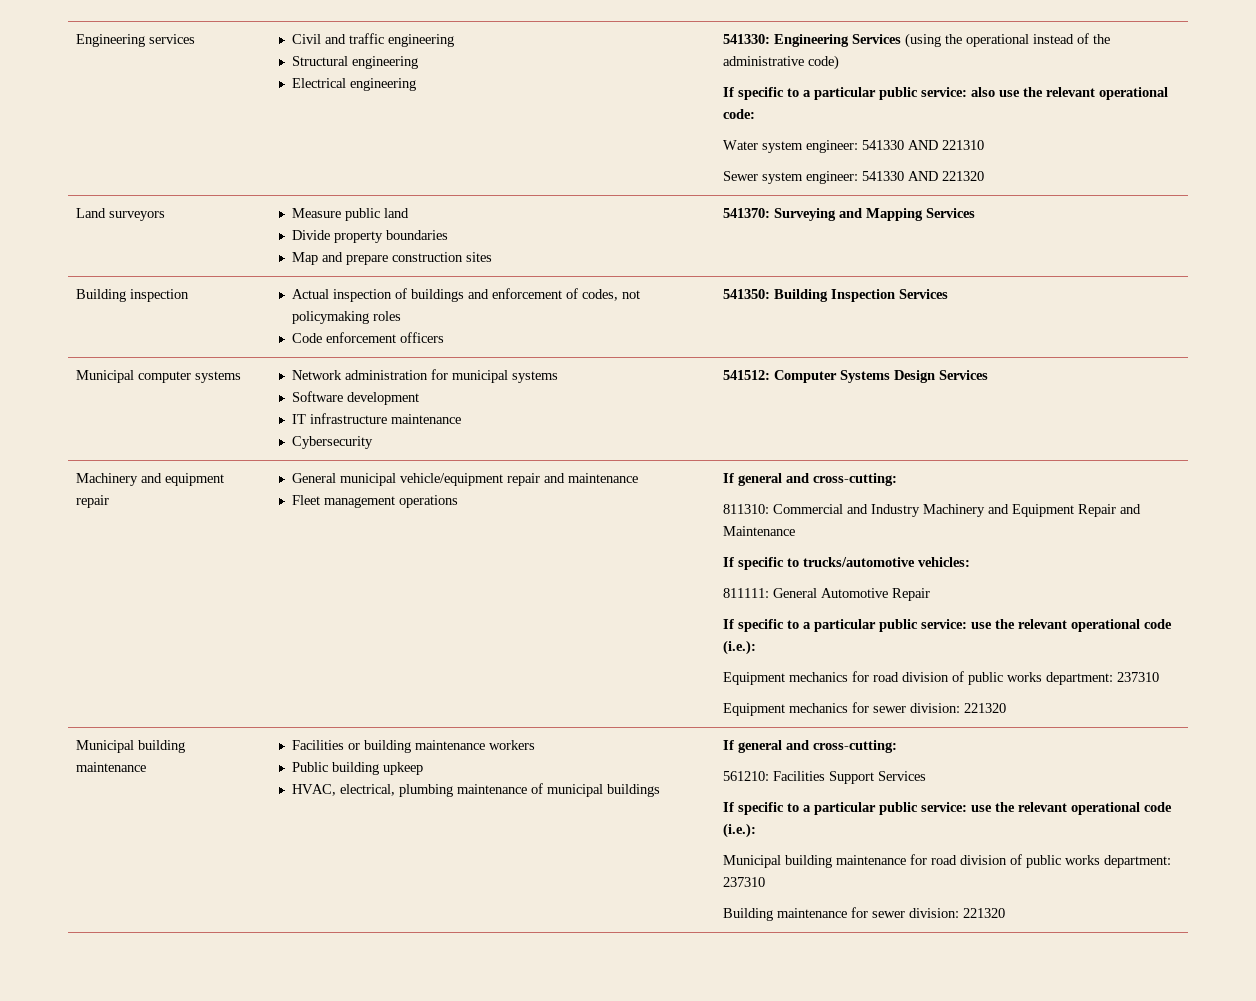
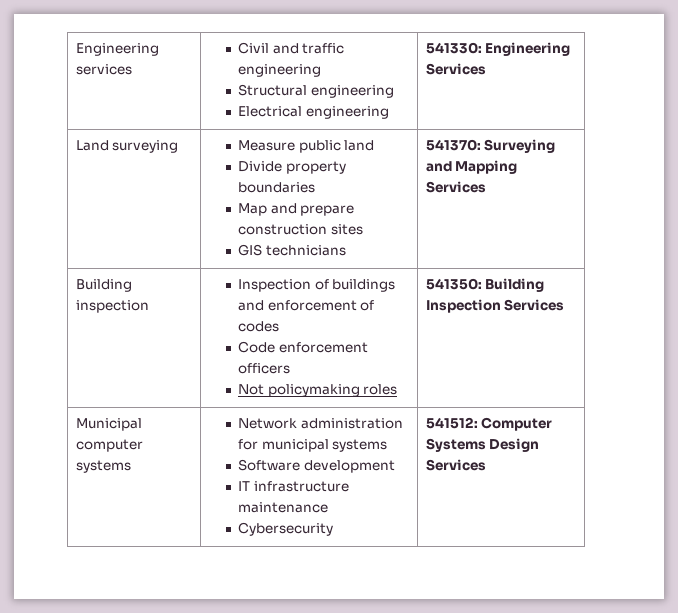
[905,33,1111,48] [723,55,840,70] [723,87,1169,100] [723,109,756,119] [723,140,985,153] [723,171,985,184] (using the operational instead of the administrative code) // If specific to a particular public service: also use the relevant operational code: // Water system engineer: 541330 AND 221310 // Sewer system engineer: 541330 AND 221320 -> (486, 69) none
[109,211,166,221] surveyors -> [112,140,179,153] surveying
(493, 257) none -> [237,244,346,256] // GIS technicians
[292,289,393,302] Actual inspection -> [237,279,311,292] Inspection
[582,289,641,301] [292,311,402,324] codes, not policymaking roles -> [237,321,279,332] codes
(445, 337) none -> [237,384,398,397] // Not policymaking roles
[76,473,225,486] [76,495,110,508] [292,473,639,486] [292,495,459,508] [723,473,898,486] [723,504,1142,517] [723,526,796,536] [723,557,971,570] [723,588,931,601] [723,619,1173,632] [723,640,757,655] [723,671,1160,685] [723,702,1007,716] [76,740,186,753] [76,762,147,772] [292,740,536,753] [292,762,424,775] [292,783,661,797] [723,740,898,753] [723,771,927,784] [723,802,1173,815] [723,823,757,838] [723,854,1172,868] [723,877,766,887] [723,907,1006,921] // Machinery and equipment repair | General municipal vehicle/equipment repair and maintenance // Fleet management operations | If general and cross-cutting: // 811310: Commercial and Industry Machinery and Equipment Repair and Maintenance // If specific to trucks/automotive vehicles: // 811111: General Automotive Repair // If specific to a particular public service: use the relevant operational code (i.e.): // Equipment mechanics for road division of public works department: 237310 // Equipment mechanics for sewer division: 221320 // Municipal building maintenance | Facilities or building maintenance workers // Public building upkeep // HVAC, electrical, plumbing maintenance of municipal buildings | If general and cross-cutting: // 561210: Facilities Support Services // If specific to a particular public service: use the relevant operational code (i.e.): // Municipal building maintenance for road division of public works department: 237310 // Building maintenance for sewer division: 221320 -> (486, 465) none

